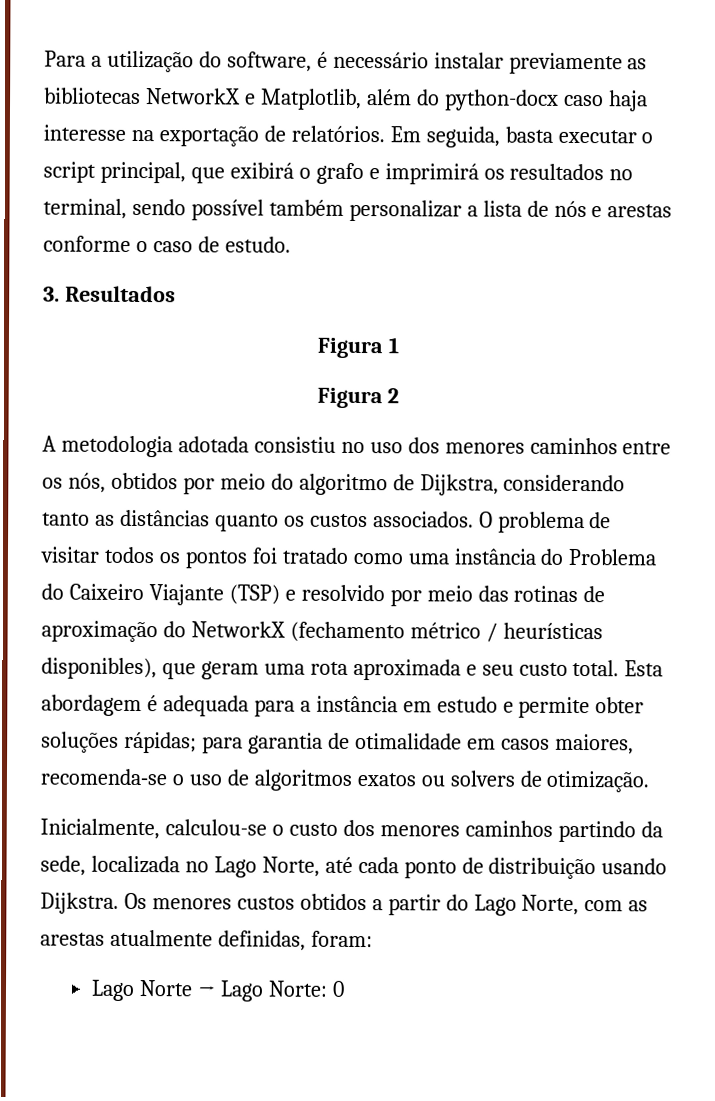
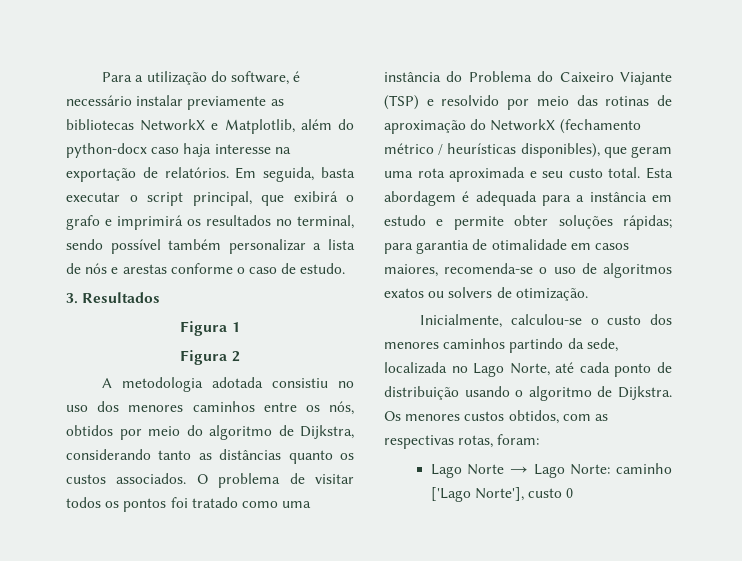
(668, 866) none -> [515,386,613,401] o algoritmo de
[299,893,649,916] [40,929,306,951] obtidos a partir do Lago Norte, com as arestas atualmente definidas, -> [508,410,608,424] [384,435,494,449] obtidos, com as respectivas rotas,
(328, 988) none -> [616,463,672,474] [430,487,562,502] caminho ['Lago Norte'], custo

